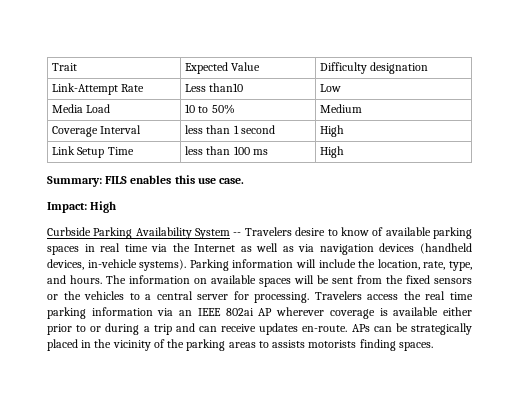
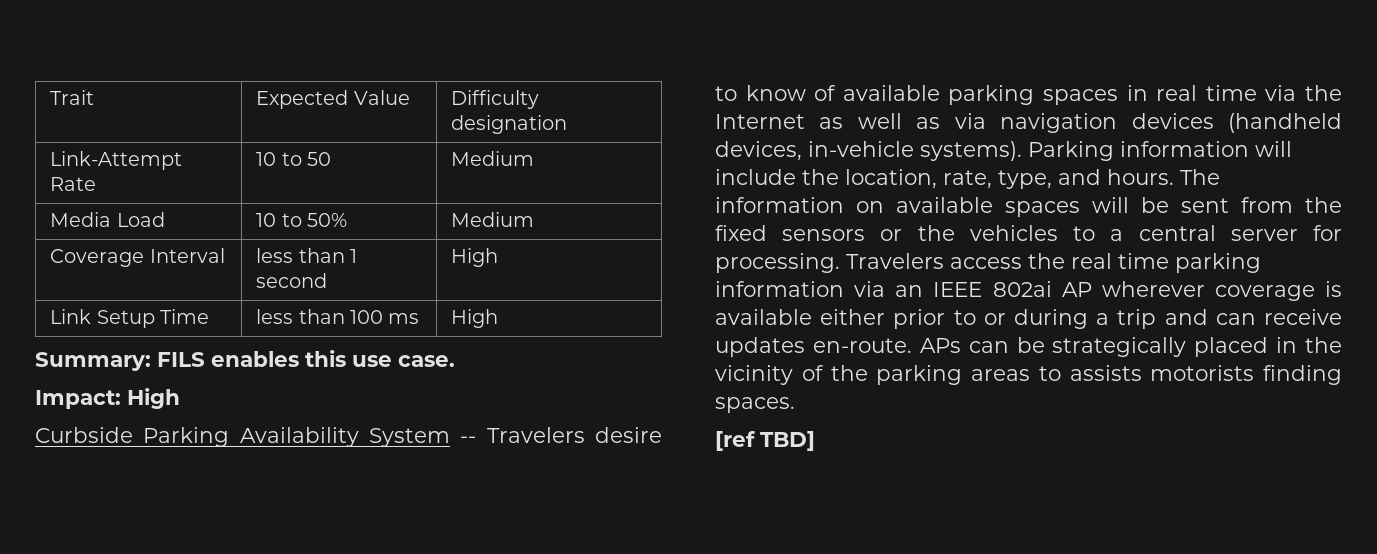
[185,83,244,92] [320,84,342,92] Less than10 | Low -> [256,152,331,166] [451,151,535,166] 10 to 50 | Medium
(433, 346) none -> [715,431,815,451] // [ref TBD]

